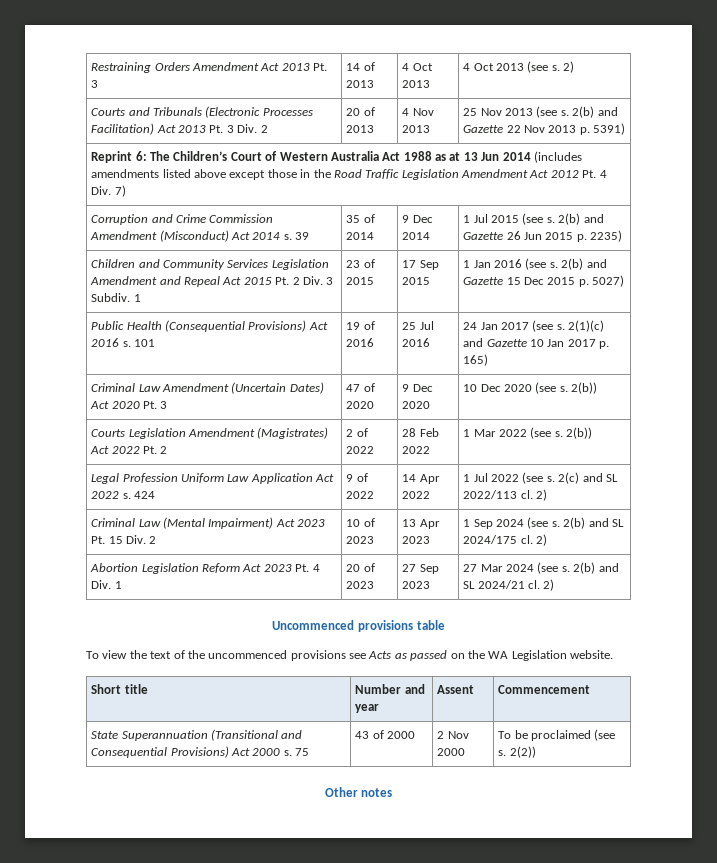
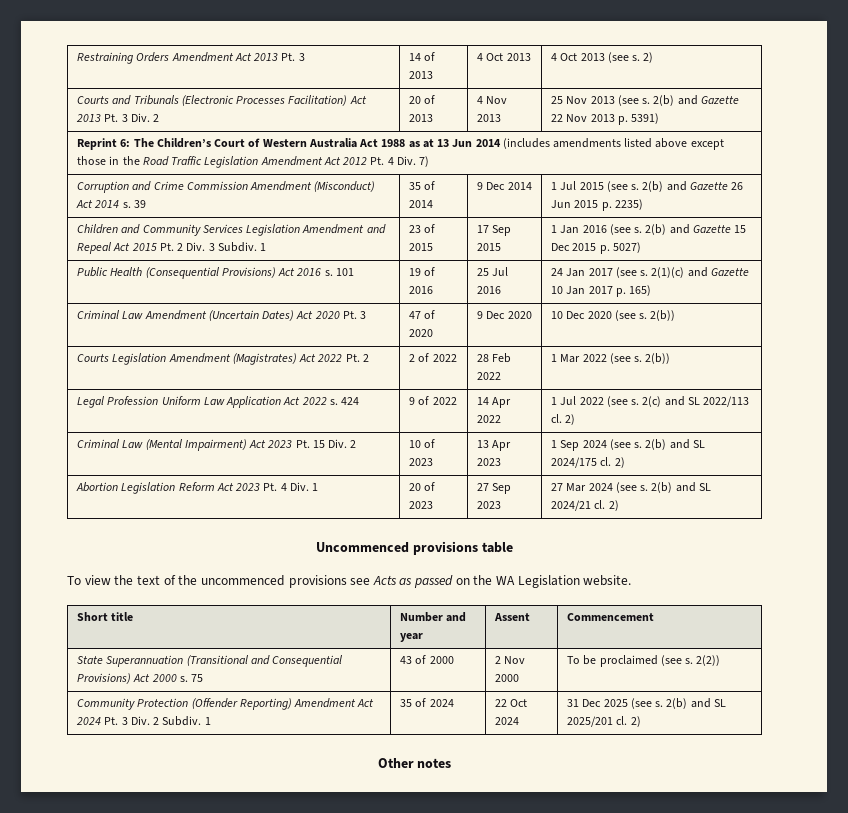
(536, 752) none -> [77,698,375,710] [76,716,211,726] [400,698,454,707] [495,699,528,707] [495,717,520,725] [567,698,726,709] [567,716,641,727] // Community Protection (Offender Reporting) Amendment Act 2024 Pt. 3 Div. 2 Subdiv. 1 | 35 of 2024 | 22 Oct 2024 | 31 Dec 2025 (see s. 2(b) and SL 2025/201 cl. 2)

